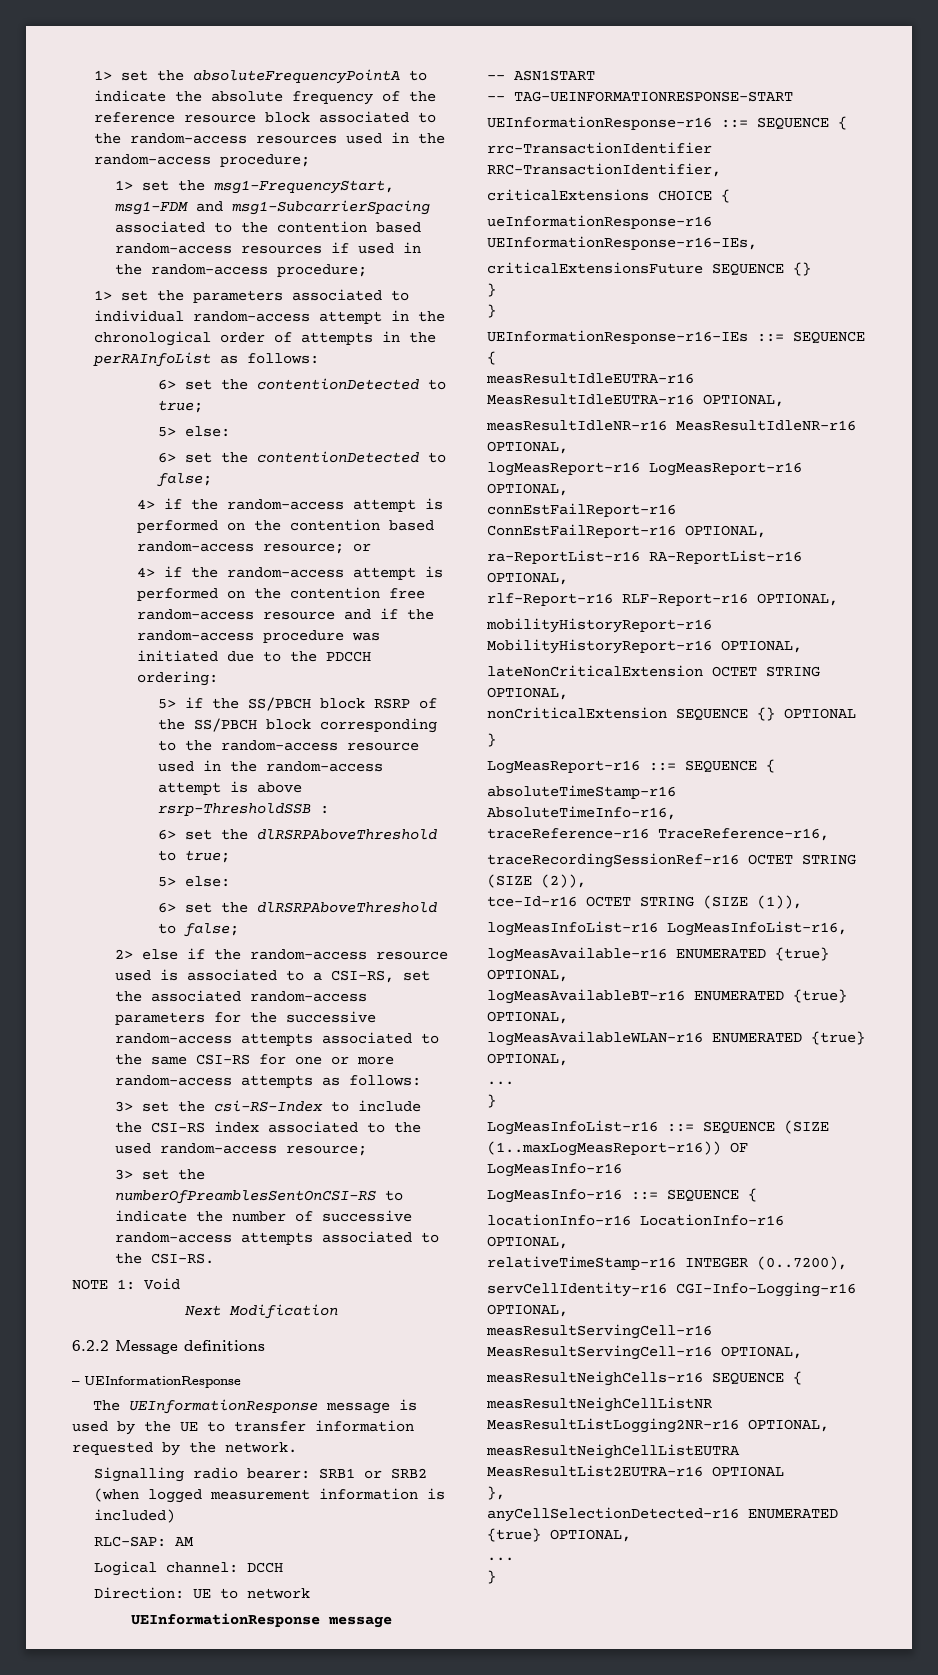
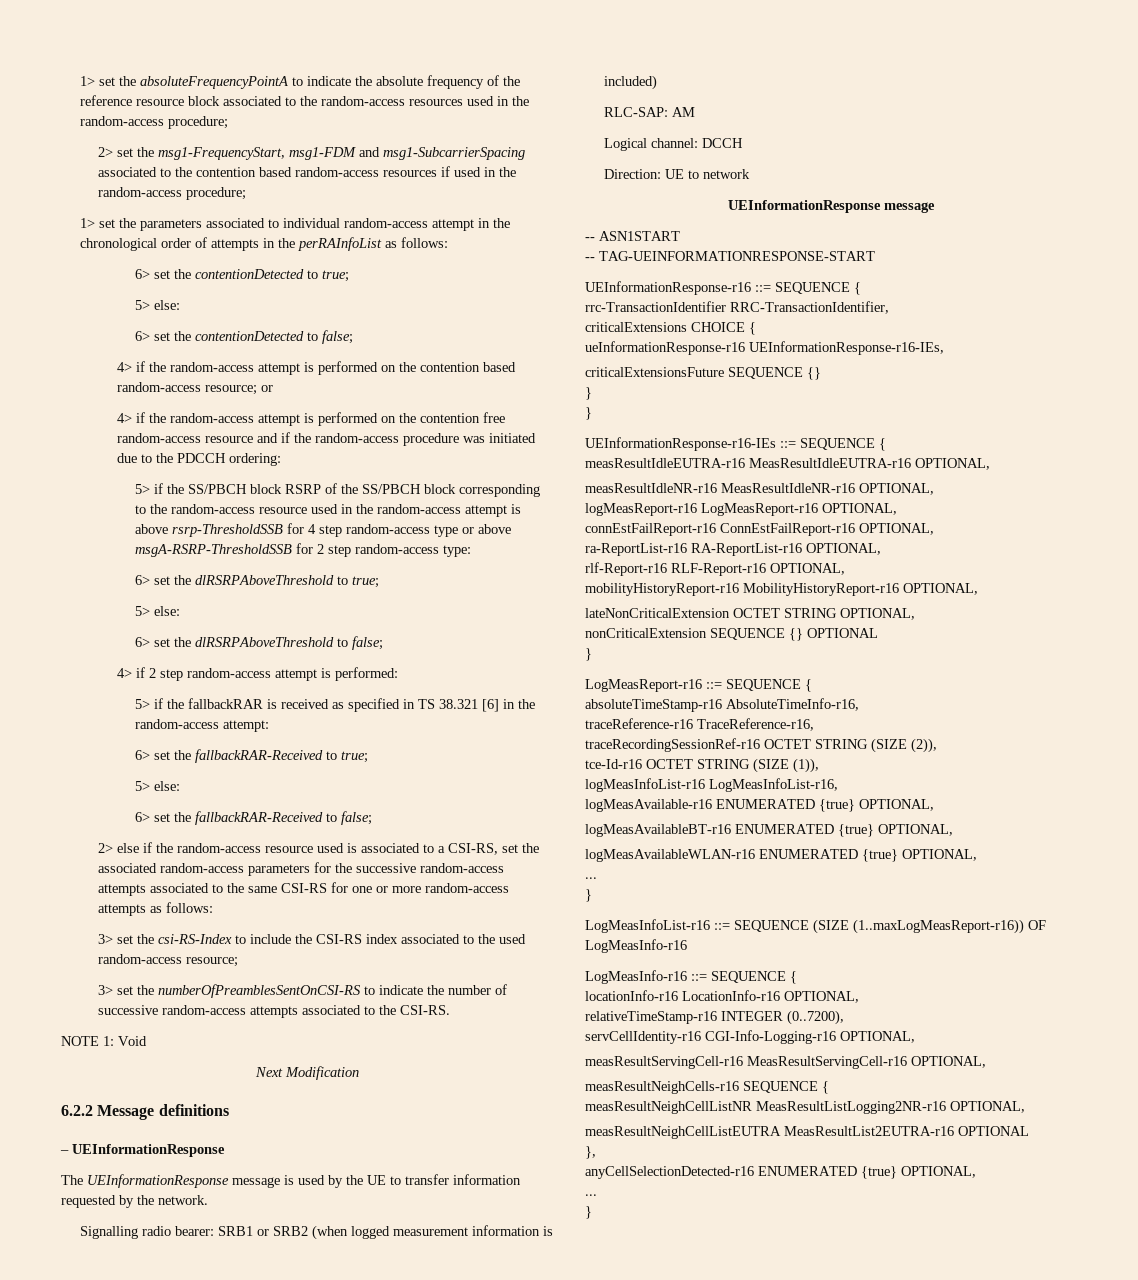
[115,180,134,190] 1> -> [97,147,113,157] 2>
[320,805,330,814] : -> [286,523,511,537] [134,543,471,557] for 4 step random-access type or above msgA-RSRP-ThresholdSSB for 2 step random-access type:
(240, 930) none -> [116,667,398,681] [134,698,535,712] [134,719,269,732] [134,749,368,763] [134,781,180,791] [134,811,372,825] // 4> if 2 step random-access attempt is performed: // 5> if the fallbackRAR is received as specified in TS 38.321 [6] in the random-access attempt: // 6> set the fallbackRAR-Received to true; // 5> else: // 6> set the fallbackRAR-Received to false;

